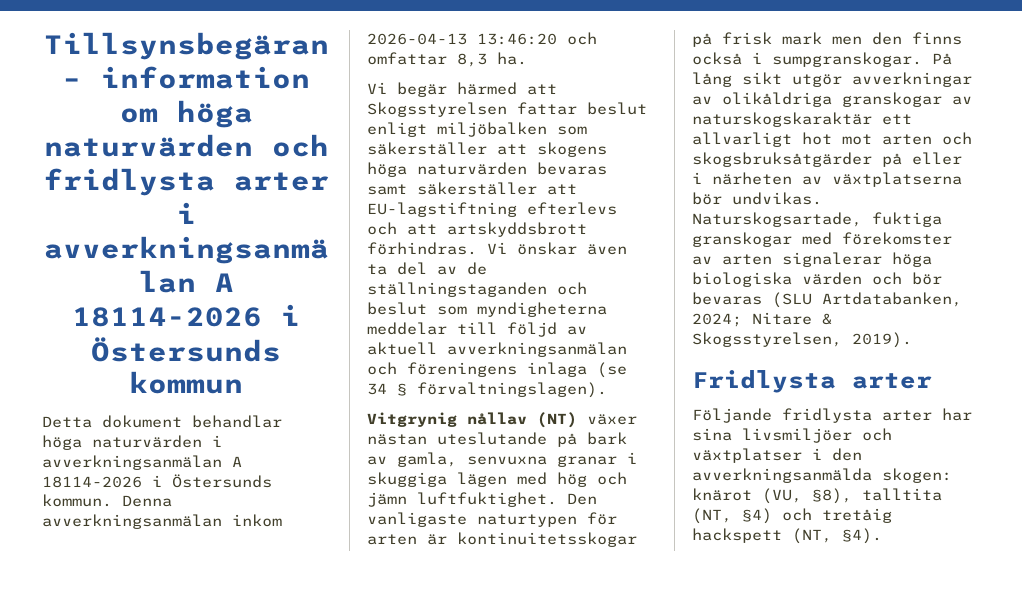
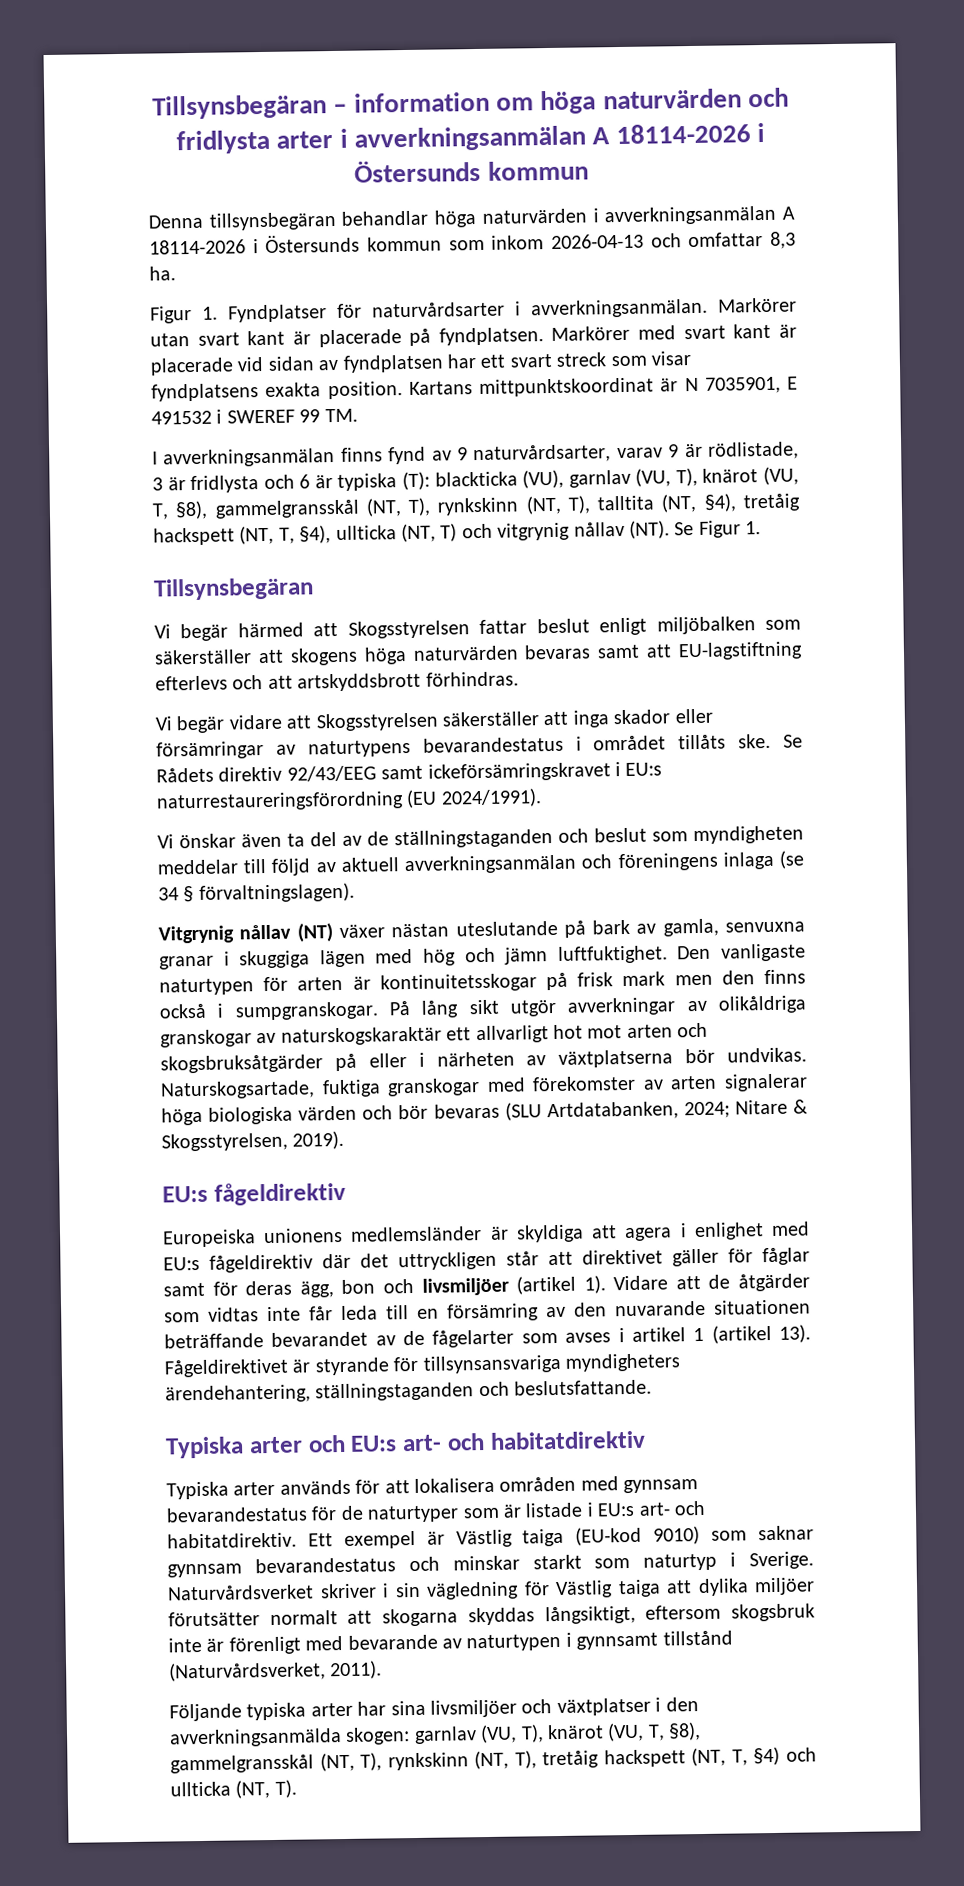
[42,415,182,428] Detta dokument -> [148,211,337,231] Denna tillsynsbegäran
[42,494,172,507] [42,514,222,529] kommun. Denna avverkningsanmälan -> [367,236,485,252] kommun som
[477,33,557,45] 13:46:20 -> (644, 241) none
(527, 58) none -> [150,297,797,324] [150,323,797,348] [150,351,691,376] [151,376,798,402] [151,408,358,425] [152,441,799,468] [152,466,799,494] [152,493,800,520] [153,520,762,546] [153,577,314,601] // Figur 1. Fyndplatser för naturvårdsarter i avverkningsanmälan. Markörer utan svart kant är placerade på fyndplatsen. Markörer med svart kant är placerade vid sidan av fyndplatsen har ett svart streck som visar fyndplatsens exakta position. Kartans mittpunktskoordinat är N 7035901, E 491532 i SWEREF 99 TM. // I avverkningsanmälan finns fynd av 9 naturvårdsarter, varav 9 är rödlistade, 3 är fridlysta och 6 är typiska (T): blackticka (VU), garnlav (VU, T), knärot (VU, T, §8), gammelgransskål (NT, T), rynkskinn (NT, T), talltita (NT, §4), tretåig hackspett (NT, T, §4), ullticka (NT, T) och vitgrynig nållav (NT). Se Figur 1. // Tillsynsbegäran
[417,182,537,195] säkerställer -> (641, 651) none
(477, 248) none -> [155,708,713,734] [156,733,803,760] [156,762,663,783] [156,788,542,812] // Vi begär vidare att Skogsstyrelsen säkerställer att inga skador eller försämringar av naturtypens bevarandestatus i området tillåts ske. Se Rådets direktiv 92/43/EEG samt ickeförsämringskravet i EU:s naturrestaureringsförordning (EU 2024/1991). //
[477,302,607,317] myndigheterna -> [693,825,804,845] myndigheten
[692,370,932,393] Fridlysta arter -> [162,1181,346,1206] [162,1221,810,1248] [163,1247,810,1273] [163,1273,811,1298] [164,1299,811,1323] [164,1324,812,1349] [164,1353,680,1378] [165,1379,653,1404] [165,1430,646,1459] [166,1476,699,1500] [166,1500,706,1523] [167,1525,815,1549] [167,1551,814,1578] [167,1577,815,1601] [168,1603,815,1627] [168,1630,733,1655] [169,1660,383,1682] EU:s fågeldirektiv // Europeiska unionens medlemsländer är skyldiga att agera i enlighet med EU:s fågeldirektiv där det uttryckligen står att direktivet gäller för fåglar samt för deras ägg, bon och livsmiljöer (artikel 1). Vidare att de åtgärder som vidtas inte får leda till en försämring av den nuvarande situationen beträffande bevarandet av de fågelarter som avses i artikel 1 (artikel 13). Fågeldirektivet är styrande för tillsynsansvariga myndigheters ärendehantering, ställningstaganden och beslutsfattande. // Typiska arter och EU:s art- och habitatdirektiv // Typiska arter används för att lokalisera områden med gynnsam bevarandestatus för de naturtyper som är listade i EU:s art- och habitatdirektiv. Ett exempel är Västlig taiga (EU-kod 9010) som saknar gynnsam bevarandestatus och minskar starkt som naturtyp i Sverige. Naturvårdsverket skriver i sin vägledning för Västlig taiga att dylika miljöer förutsätter normalt att skogarna skyddas långsiktigt, eftersom skogsbruk inte är förenligt med bevarande av naturtypen i gynnsamt tillstånd (Naturvårdsverket, 2011).
[782,408,872,423] fridlysta -> [246,1702,307,1721] typiska
[692,488,942,504] [692,508,892,524] [692,528,882,544] knärot (VU, §8), talltita (NT, §4) och tretåig hackspett (NT, §4). -> [413,1722,702,1745] [170,1746,817,1774] [170,1779,297,1799] garnlav (VU, T), knärot (VU, T, §8), gammelgransskål (NT, T), rynkskinn (NT, T), tretåig hackspett (NT, T, §4) och ullticka (NT, T).

